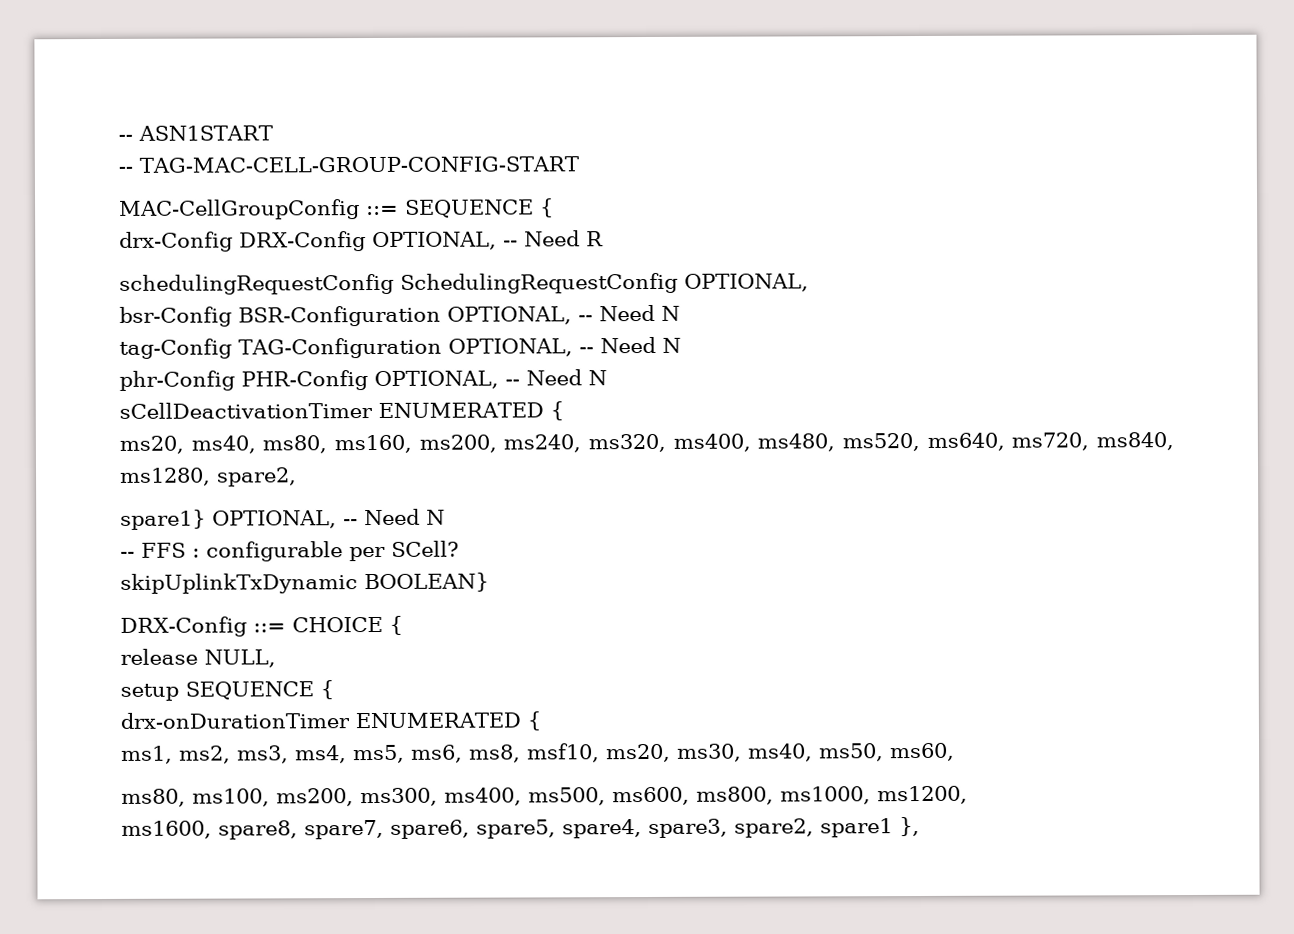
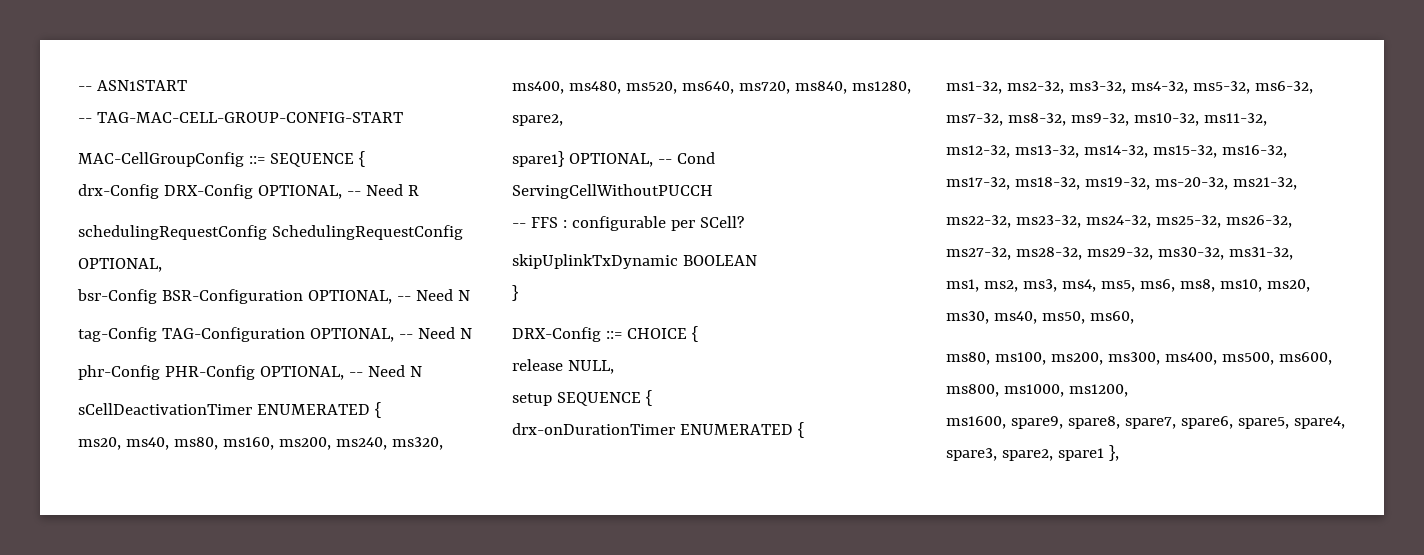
[364,508,445,526] Need N -> [676,152,715,164] [512,184,713,199] Cond ServingCellWithoutPUCCH
[364,572,489,593] BOOLEAN} -> [682,255,757,266] [512,285,518,301] BOOLEAN // }
(541, 721) none -> [946,81,1313,94] [946,113,1267,126] [946,145,1287,158] [946,177,1297,190] [946,215,1292,228] [946,247,1293,260] // ms1-32, ms2-32, ms3-32, ms4-32, ms5-32, ms6-32, ms7-32, ms8-32, ms9-32, ms10-32, ms11-32, // ms12-32, ms13-32, ms14-32, ms15-32, ms16-32, ms17-32, ms18-32, ms19-32, ms-20-32, ms21-32, // ms22-32, ms23-32, ms24-32, ms25-32, ms26-32, ms27-32, ms28-32, ms29-32, ms30-32, ms31-32,
[527,743,600,763] msf10, -> [1219,279,1262,292] ms10,
(212, 829) none -> [1010,416,1063,429] spare9,

